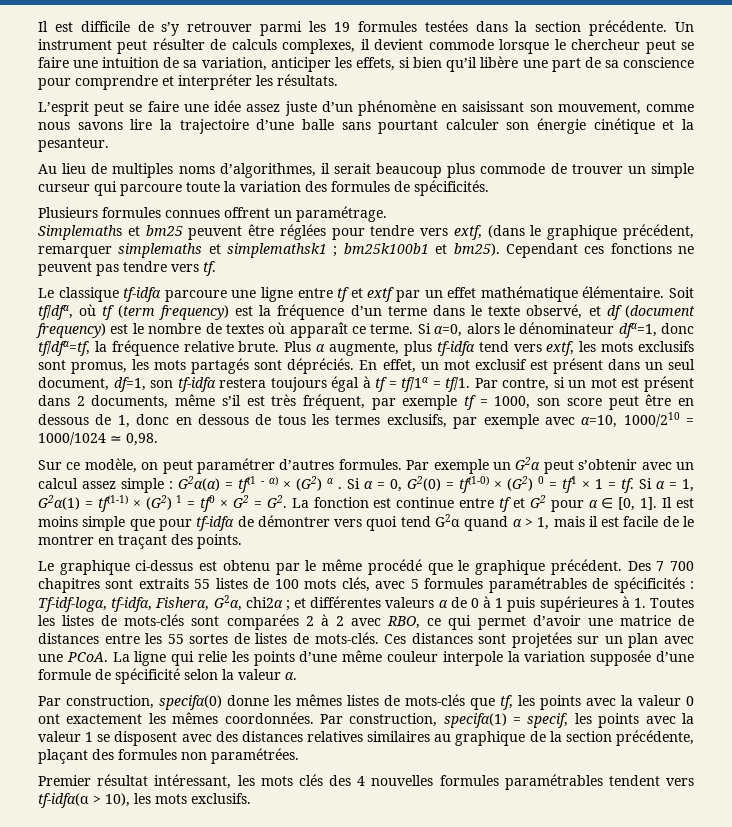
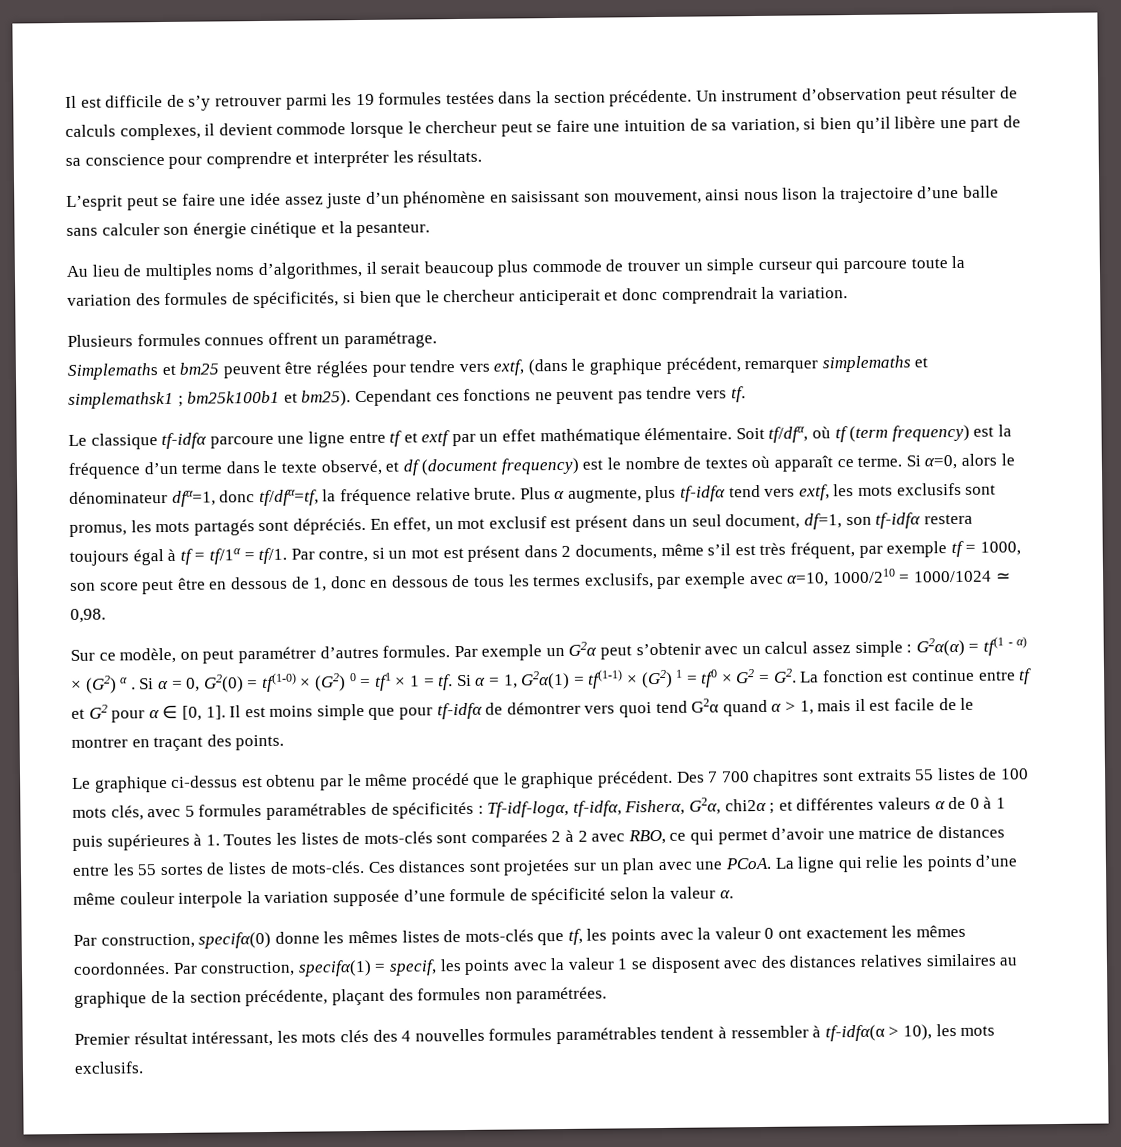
(112, 44) none -> [802,87,903,101] d’observation
[270,57,395,72] anticiper les effets, -> (800, 126) none
[646,104,694,112] [38,119,153,130] comme nous savons lire -> [705,187,819,201] ainsi nous lison
[378,120,439,134] pourtant -> (98, 231) none
[414,180,489,196] spécificités. -> [253,286,848,309] spécificités, si bien que le chercheur anticiperait et donc comprendrait la variation.
[666,778,694,786] vers -> [718,1025,822,1039] à ressembler à

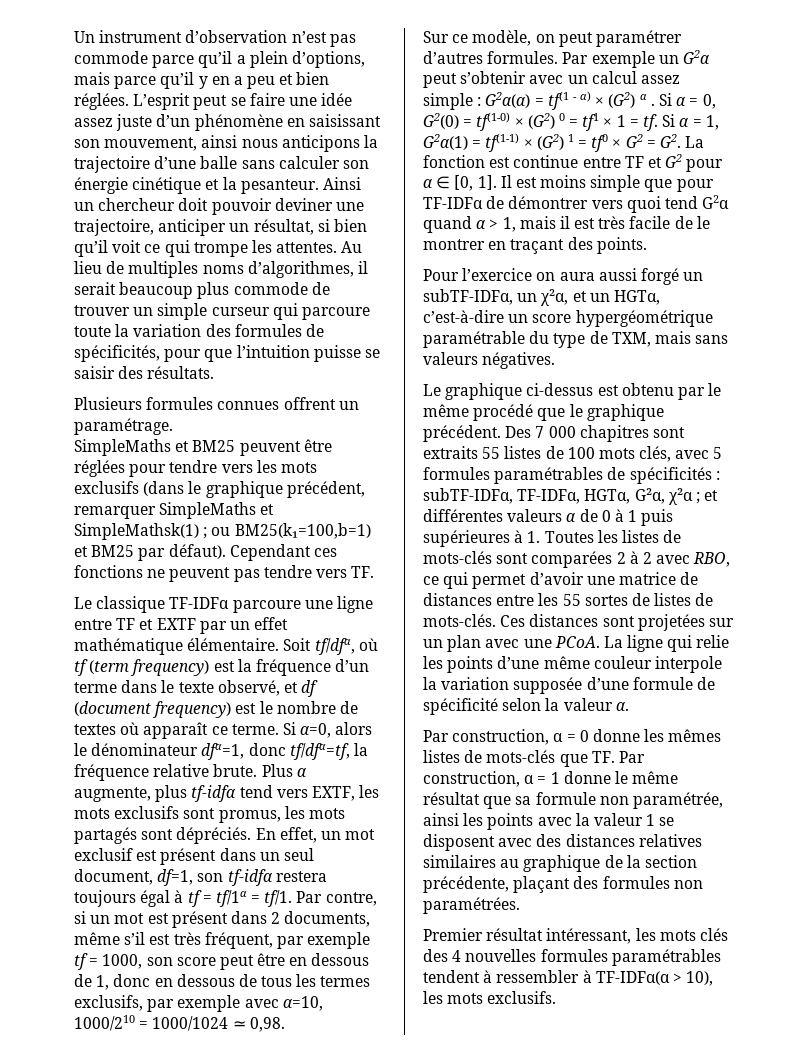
[65,86,1018,111] [65,115,1021,141] [65,149,483,169] Il est difficile de s’y retrouver parmi les 19 formules testées dans la section précédente. Un instrument d’observation peut résulter de calculs complexes, il devient commode lorsque le chercheur peut se faire une intuition de sa variation, si bien qu’il libère une part de sa conscience pour comprendre et interpréter les résultats. // -> [74,30,356,47] [74,51,365,68] [74,72,330,89] [74,93,129,110] Un instrument d’observation n’est pas commode parce qu’il a plein d’options, mais parce qu’il y en a peu et bien réglées.
[782,187,819,200] lison -> [281,135,360,152] anticipons
(431, 230) // -> [322,177,361,190] [74,198,364,215] [74,219,367,236] [74,240,338,257] Ainsi un chercheur doit pouvoir deviner une trajectoire, anticiper un résultat, si bien qu’il voit ce qui trompe les attentes.
[342,286,848,307] si bien que le chercheur anticiperait et donc comprendrait la variation. -> [164,345,380,362] [74,366,215,379] pour que l’intuition puisse se saisir des résultats.
[67,362,220,380] Simplemaths et bm25 -> [74,439,236,456] SimpleMaths et BM25
[493,359,525,376] extf, -> [256,460,317,473] [74,481,139,494] les mots exclusifs
[821,355,929,373] [68,390,352,409] simplemaths et simplemathsk1 ; bm25k100b1 et bm25). -> [159,502,275,519] [74,523,371,540] [74,544,226,561] SimpleMaths et SimpleMathsk(1) ; ou BM25(k₁=100,b=1) et BM25 par défaut).
[730,386,746,403] tf. -> [351,566,375,578] TF.
[161,432,208,450] tf-idfα -> [169,597,230,609] TF-IDFα
[389,430,451,447] tf et extf -> [116,618,196,630] TF et EXTF
[798,484,830,501] extf, -> [311,786,355,801] EXTF,
[1018,668,1033,685] tf -> [624,156,644,168] TF
[436,702,483,720] tf-idfα -> [423,197,483,209] TF-IDFα
(891, 705) none -> [598,216,626,229] très
(285, 742) none -> [423,268,704,285] [423,289,660,306] [423,310,713,327] [423,331,729,348] [423,352,556,369] // Pour l’exercice on aura aussi forgé un subTF-IDFα, un χ²α, et un HGTα, c’est-à-dire un score hypergéométrique paramétrable du type de TXM, mais sans valeurs négatives.
[721,771,750,783] 700 -> [548,426,576,438] 000
[487,797,767,818] Tf-idf-logα, tf-idfα, Fisherα, G2α, chi2α -> [423,488,693,505] subTF-IDFα, TF-IDFα, HGTα, G²α, χ²α
[198,931,272,949] specifα(0) -> [553,730,589,742] α = 0
[567,924,966,945] [73,959,437,977] tf, les points avec la valeur 0 ont exactement les mêmes coordonnées. Par construction, specifα(1) = specif, -> [591,751,645,763] [423,771,679,787] [423,792,723,809] [423,813,459,826] TF. Par construction, α = 1 donne le même résultat que sa formule non paramétrée, ainsi
[824,1024,885,1042] tf-idfα(α -> [595,971,670,985] TF-IDFα(α

